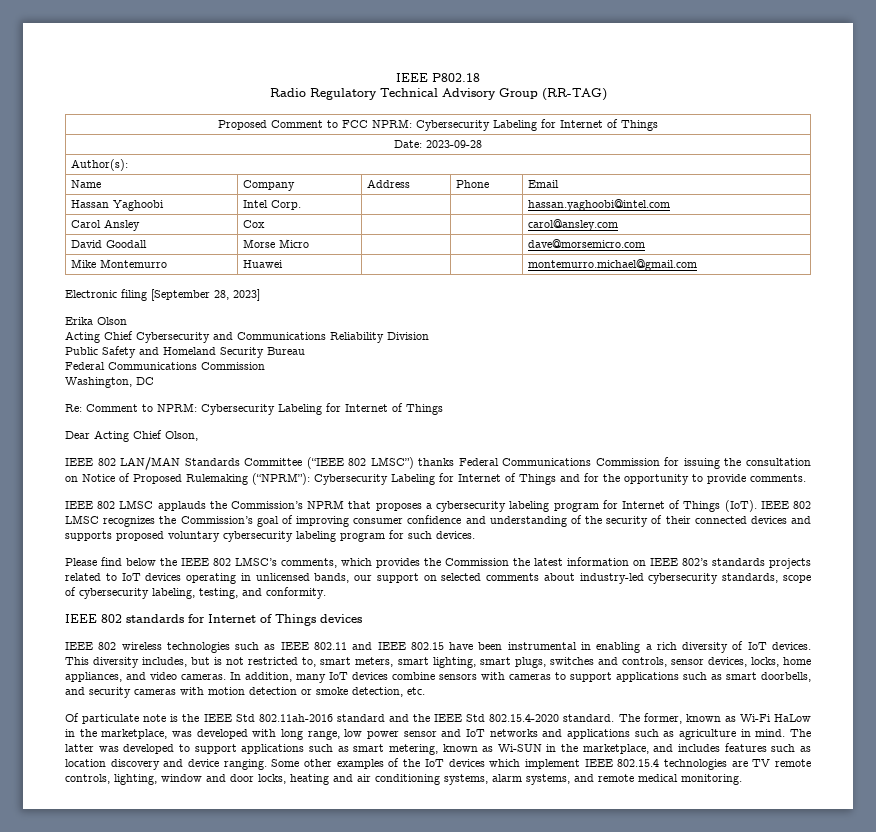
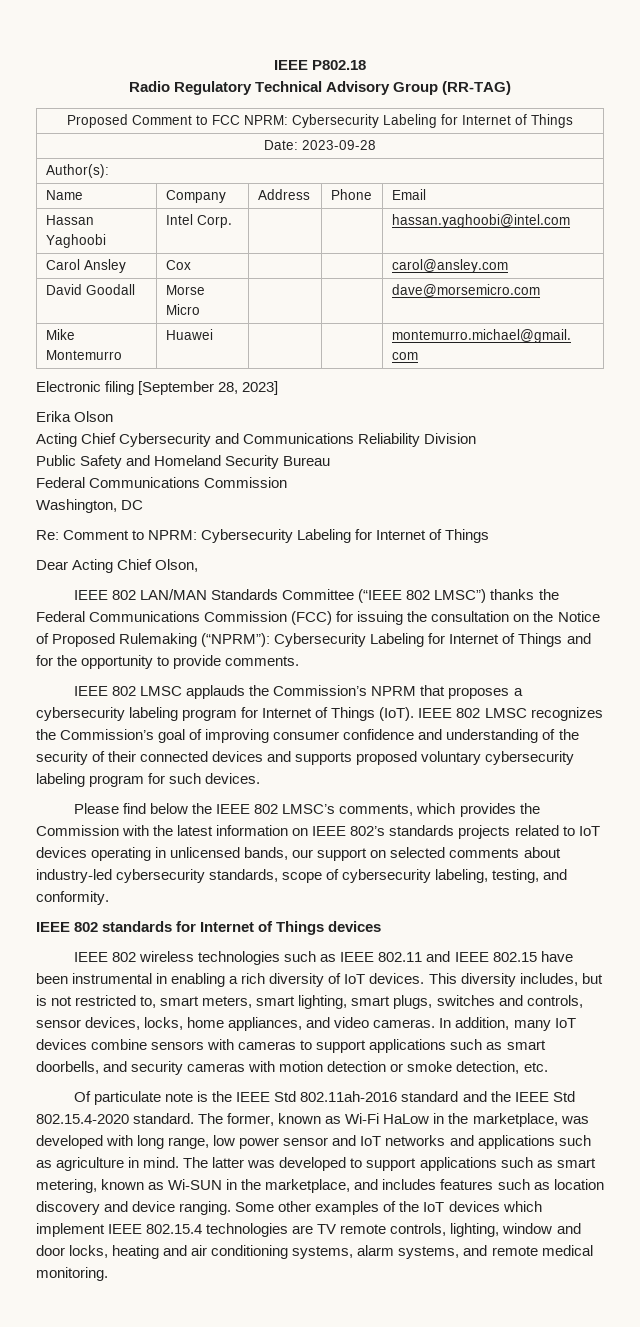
[458,458,660,466] Federal Communications Commission -> [538,589,559,600] [36,611,333,625] the Federal Communications Commission (FCC)
(78, 479) none -> [533,611,554,622] the
(509, 562) none -> [122,825,150,836] with

